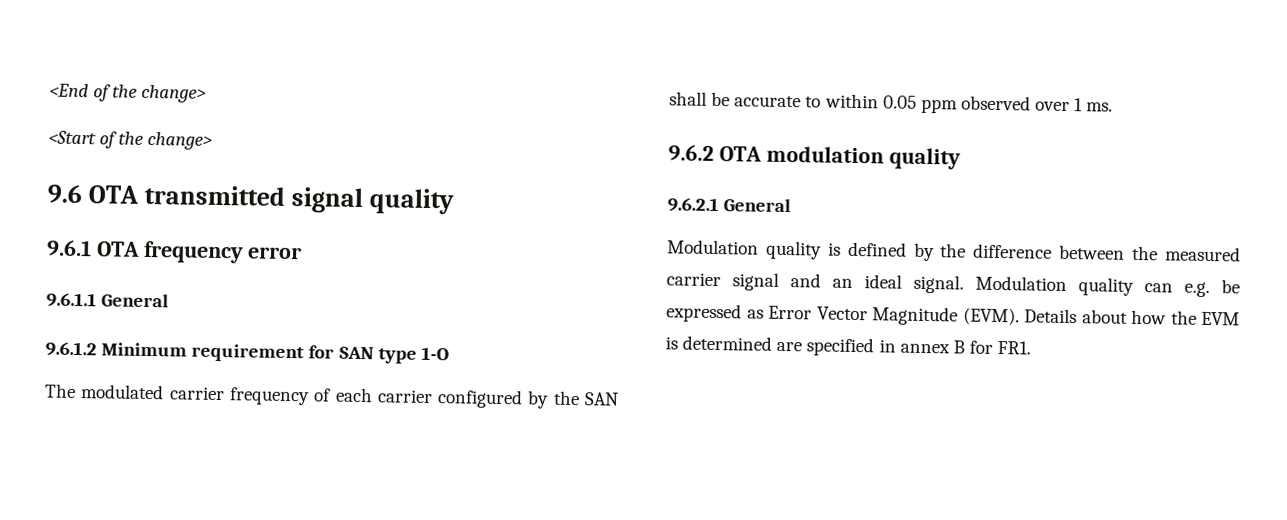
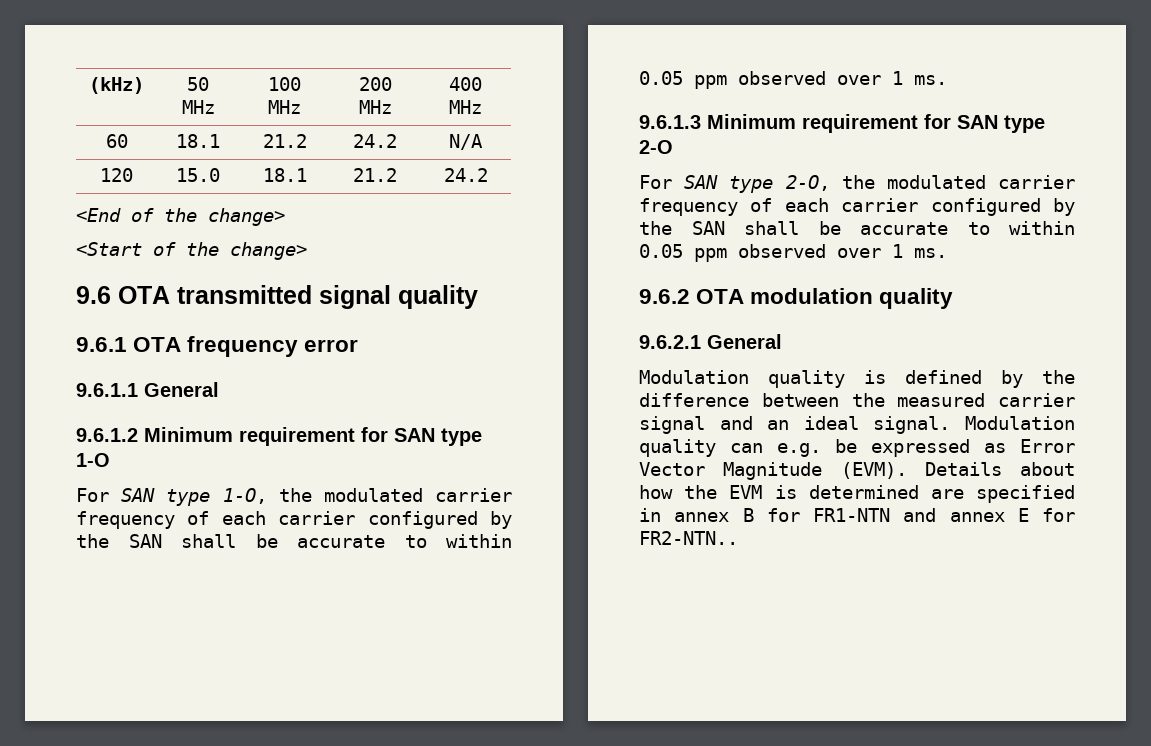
(49, 90) none -> [89,77,144,94] [187,77,209,91] [181,100,215,114] [268,77,301,91] [268,100,301,114] [358,77,392,91] [358,100,392,114] [449,77,482,91] [449,100,482,114] [105,134,128,148] [176,134,220,148] [262,134,307,148] [353,134,397,148] [449,134,483,150] [100,168,133,182] [176,168,220,182] [262,168,307,182] [353,168,397,182] [443,168,488,182] (kHz) | 50 MHz | 100 MHz | 200 MHz | 400 MHz // 60 | 18.1 | 21.2 | 24.2 | N/A // 120 | 15.0 | 18.1 | 21.2 | 24.2 //
[44,383,76,398] The -> [76,488,512,506] [76,511,512,529] [76,534,512,548] [639,71,947,89] [639,114,1045,133] [639,140,673,154] [639,175,875,193] For SAN type 1-O, the modulated carrier frequency of each carrier configured by the SAN shall be accurate to within 0.05 ppm observed over 1 ms. // 9.6.1.3 Minimum requirement for SAN type 2-O // For SAN type 2-O, the
[997,341,1032,355] FR1. -> [813,508,1075,522] [639,531,738,545] FR1-NTN and annex E for FR2-NTN..

